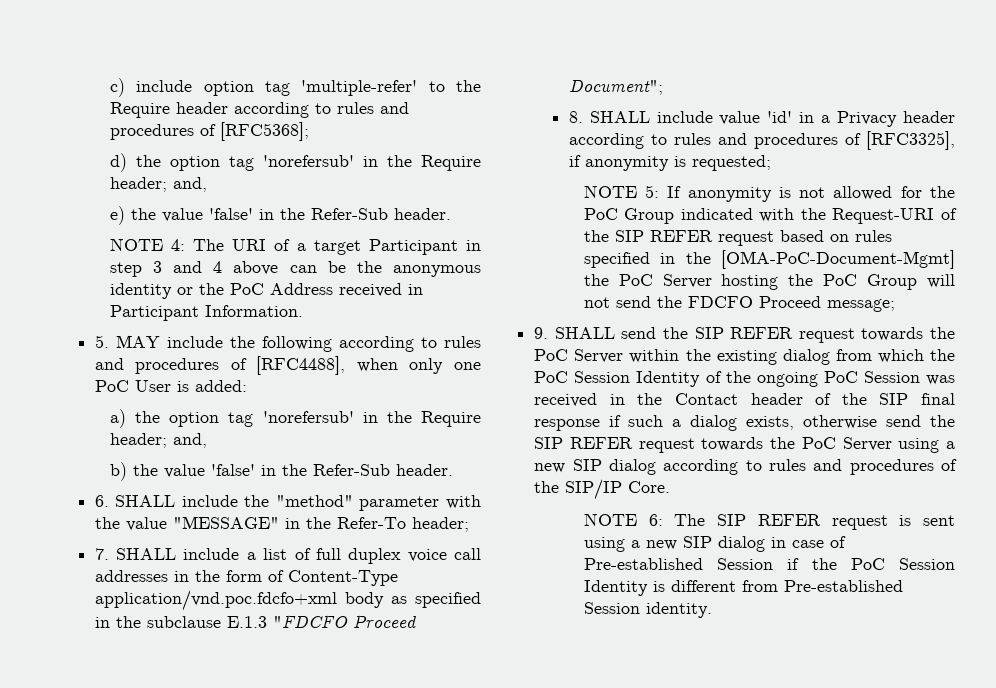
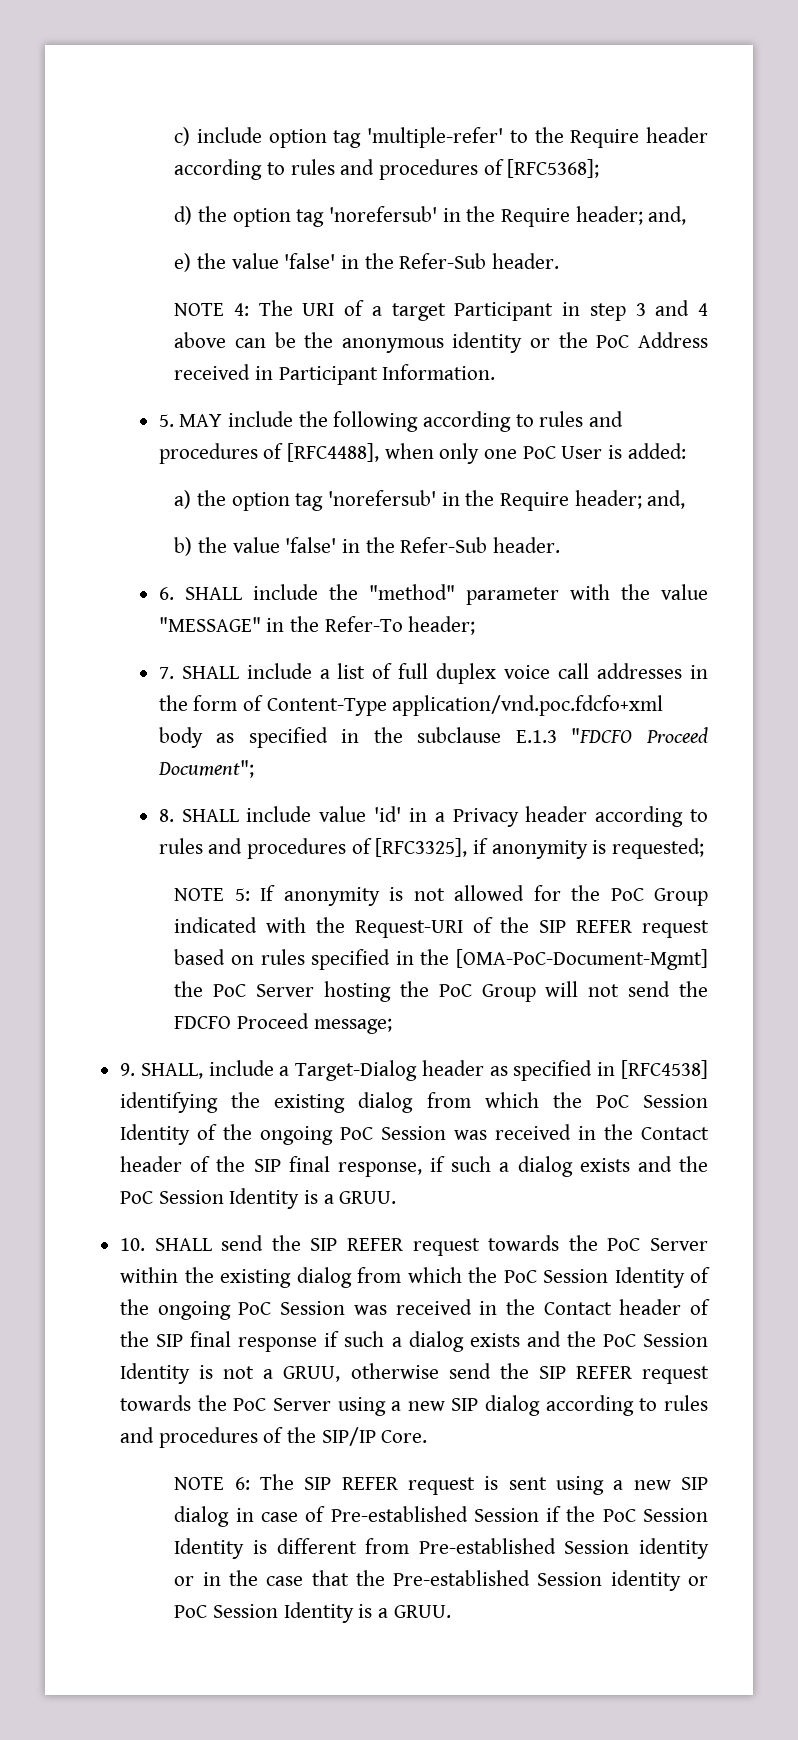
(549, 333) none -> [140,1060,708,1081] [120,1092,708,1113] [120,1124,709,1145] [120,1156,708,1177] [120,1188,397,1209] [120,1238,146,1251] SHALL, include a Target-Dialog header as specified in [RFC4538] identifying the existing dialog from which the PoC Session Identity of the ongoing PoC Session was received in the Contact header of the SIP final response, if such a dialog exists and the PoC Session Identity is a GRUU. // 10.
[746,416,795,430] exists, -> [469,1331,708,1347] [120,1363,341,1384] exists and the PoC Session Identity is not a GRUU,
[645,602,712,618] identity. -> [638,1538,709,1559] [174,1570,708,1591] [174,1602,451,1623] identity or in the case that the Pre-established Session identity or PoC Session Identity is a GRUU.

